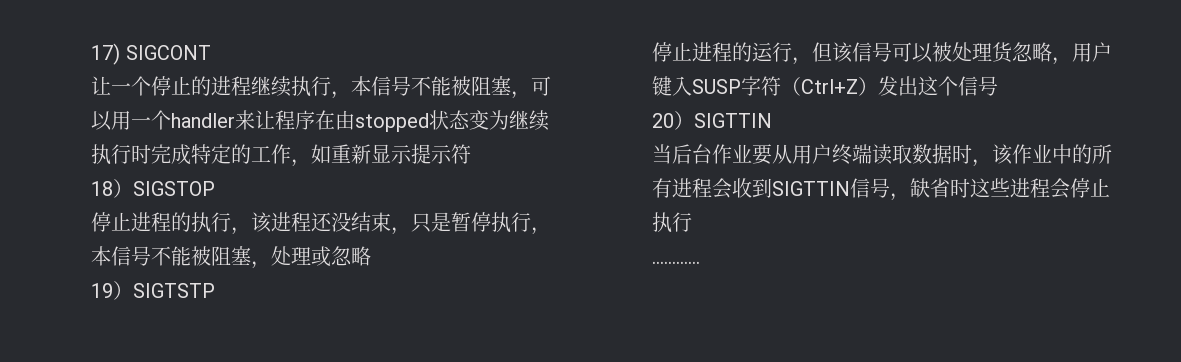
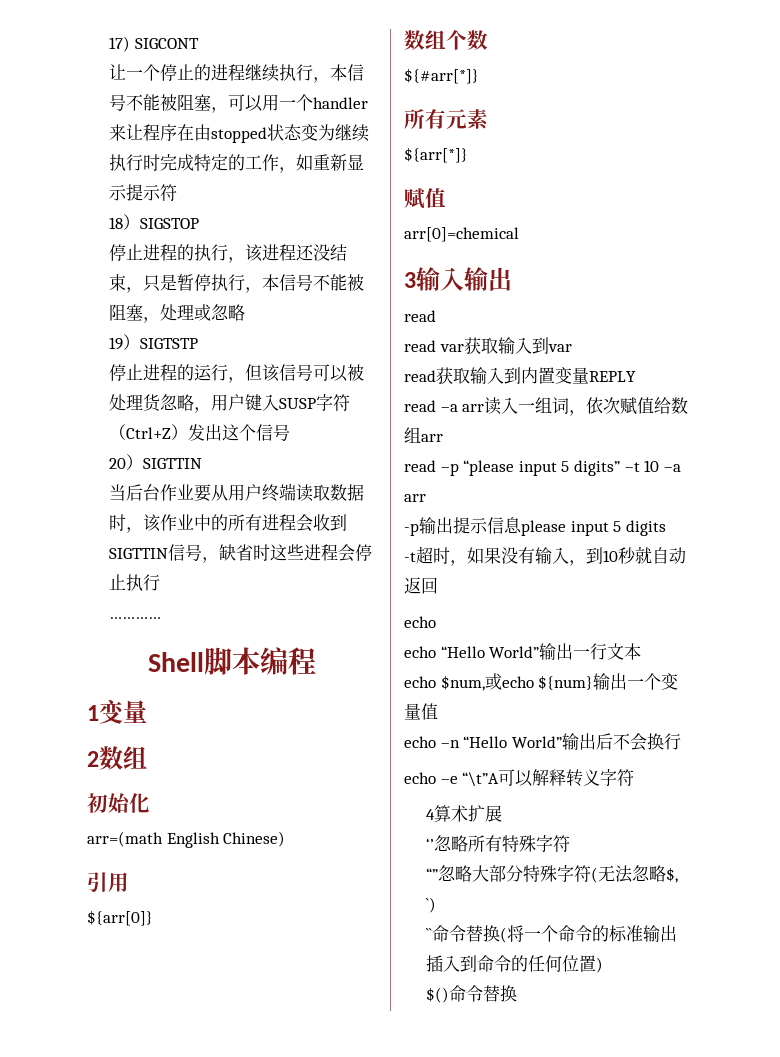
(701, 262) none -> [147,647,316,675] [87,699,147,724] [87,746,147,770] [87,793,150,813] [87,831,286,848] [87,872,129,893] [87,910,153,926] [404,30,488,50] [404,68,479,84] [404,109,488,129] [404,147,468,163] [404,188,446,209] [404,227,519,242] [404,267,512,291] [404,310,436,322] [404,337,572,354] [404,367,636,384] [404,397,689,416] [404,427,443,443] [404,460,681,476] [404,494,426,502] [404,517,666,536] [404,546,686,566] [404,577,438,594] [404,616,436,628] [404,643,642,660] [404,673,679,691] [404,703,438,720] [404,733,681,751] [404,769,635,787] [426,805,503,822] [426,835,571,853] [426,865,679,883] [426,897,437,913] [426,925,678,943] [426,955,604,973] [426,985,518,1003] // Shell脚本编程 // 1变量 // 2数组 // 初始化 // arr=(math English Chinese) // 引用 // ${arr[0]} // 数组个数 // ${#arr[*]} // 所有元素 // ${arr[*]} // 赋值 // arr[0]=chemical // 3输入输出 // read // read var获取输入到var // read获取输入到内置变量REPLY // read –a arr读入一组词，依次赋值给数组arr // read –p “please input 5 digits” –t 10 –a arr // -p输出提示信息please input 5 digits // -t超时，如果没有输入，到10秒就自动返回 // echo // echo “Hello World”输出一行文本 // echo $num,或echo ${num}输出一个变量值 // echo –n “Hello World”输出后不会换行 // echo –e “\t”A可以解释转义字符 // 4算术扩展 // ‘’忽略所有特殊字符 // “”忽略大部分特殊字符(无法忽略$, `) // ``命令替换(将一个命令的标准输出插入到命令的任何位置) // $()命令替换

